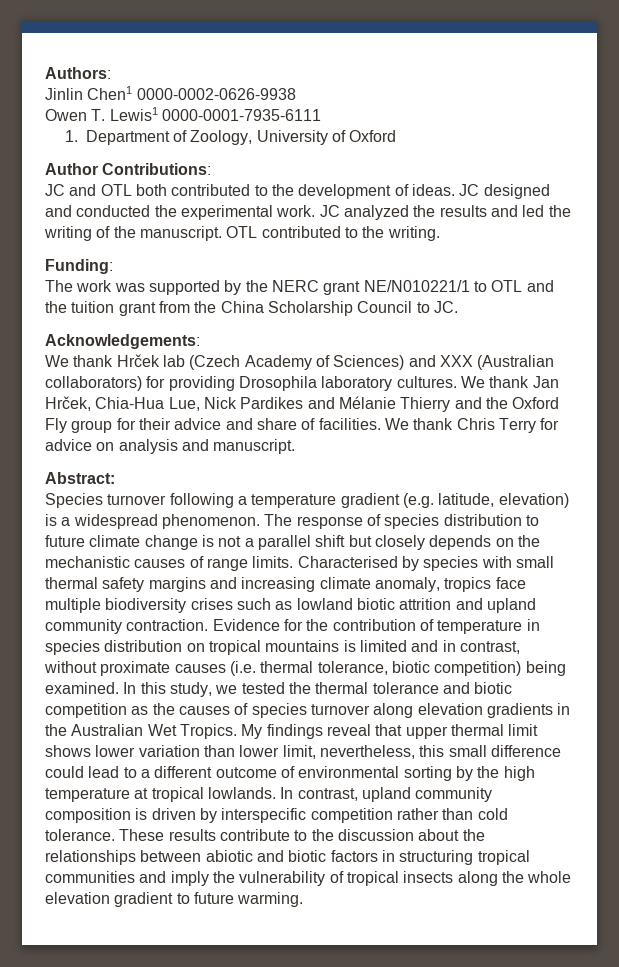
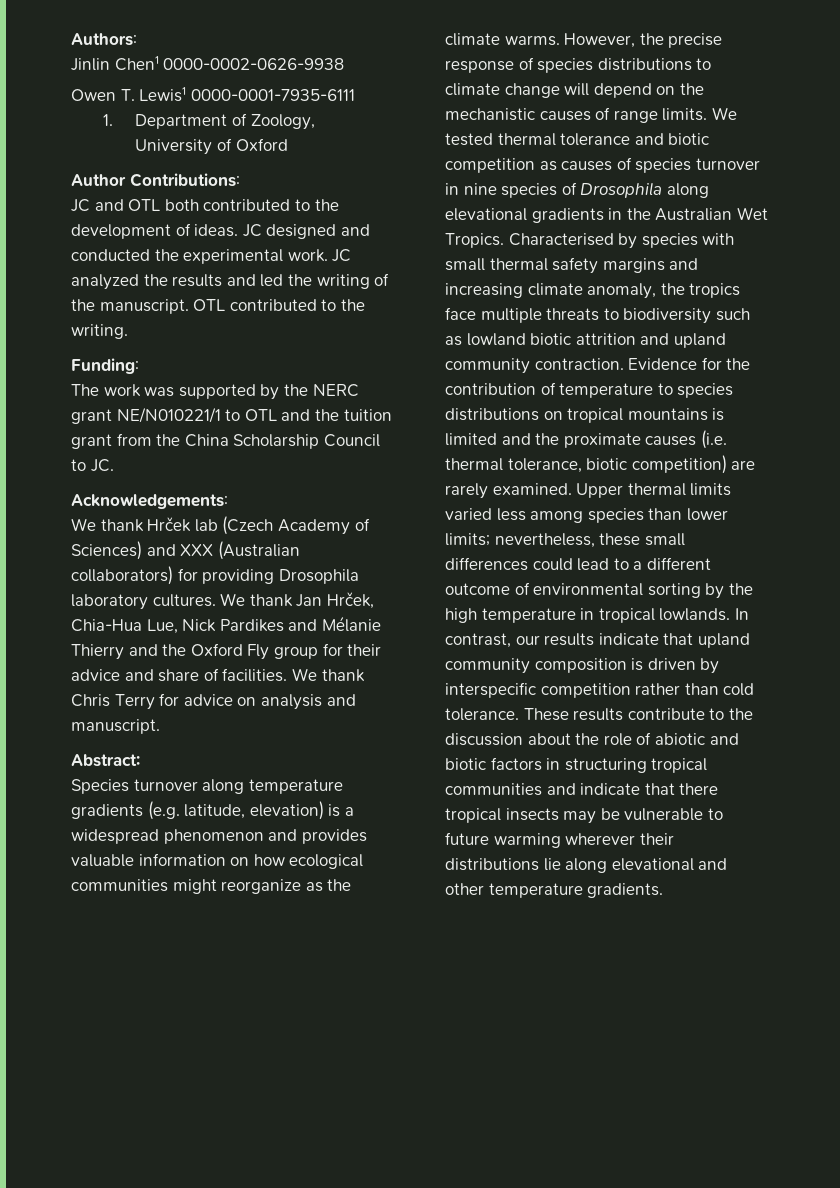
[169,493,400,508] following a temperature gradient -> [202,779,343,794] [71,804,143,819] along temperature gradients
[161,514,539,529] [45,535,492,550] phenomenon. The response of species distribution to future climate change is not a parallel shift but closely depends -> [163,829,367,844] [71,853,364,869] [71,879,352,894] [445,33,723,48] [445,57,712,73] [445,83,652,98] phenomenon and provides valuable information on how ecological communities might reorganize as the climate warms. However, the precise response of species distributions to climate change will depend
(294, 562) none -> [711,107,737,120] [445,133,710,146] [445,157,760,173] [445,182,709,198] [445,207,768,223] [445,233,504,248] We tested thermal tolerance and biotic competition as causes of species turnover in nine species of Drosophila along elevational gradients in the Australian Wet Tropics.
(440, 584) none -> [660,283,685,295] the
[105,598,233,613] biodiversity crises -> [546,308,712,324] threats to biodiversity
[526,619,540,631] [45,640,183,655] in species distribution -> [657,383,734,398] [445,408,539,421] to species distributions
[442,640,520,654] [44,661,97,673] in contrast, without -> [535,433,560,445] the
[525,661,566,676] [45,682,513,697] [45,703,571,718] [45,724,539,739] [45,745,561,759] being examined. In this study, we tested the thermal tolerance and biotic competition as the causes of species turnover along elevation gradients in the Australian Wet Tropics. My findings reveal that upper thermal limit shows lower variation than lower limit, nevertheless, this small difference -> [731,460,756,470] [445,483,732,499] [445,508,728,523] [445,533,685,548] [445,557,528,571] are rarely examined. Upper thermal limits varied less among species than lower limits; nevertheless, these small differences
[134,788,149,799] at -> [580,608,595,620] in
(358, 794) none -> [515,633,694,646] our results indicate that
[45,850,202,865] relationships between -> [603,732,652,746] role of
[170,871,572,886] [45,892,304,907] imply the vulnerability of tropical insects along the whole elevation gradient to future warming. -> [580,783,719,795] [445,808,723,824] [445,832,674,848] [445,858,728,873] [445,883,664,898] indicate that there tropical insects may be vulnerable to future warming wherever their distributions lie along elevational and other temperature gradients.

